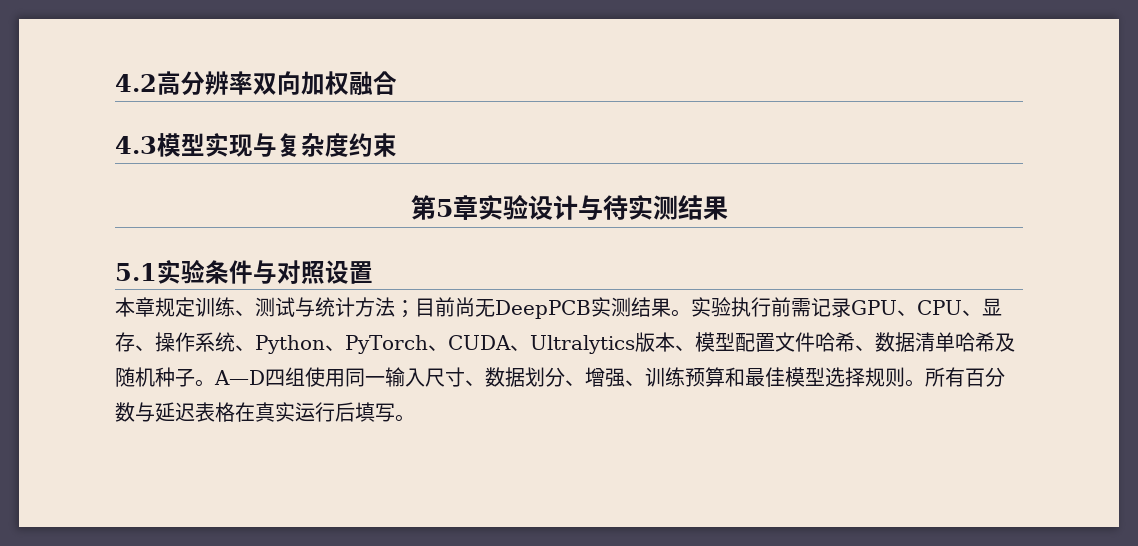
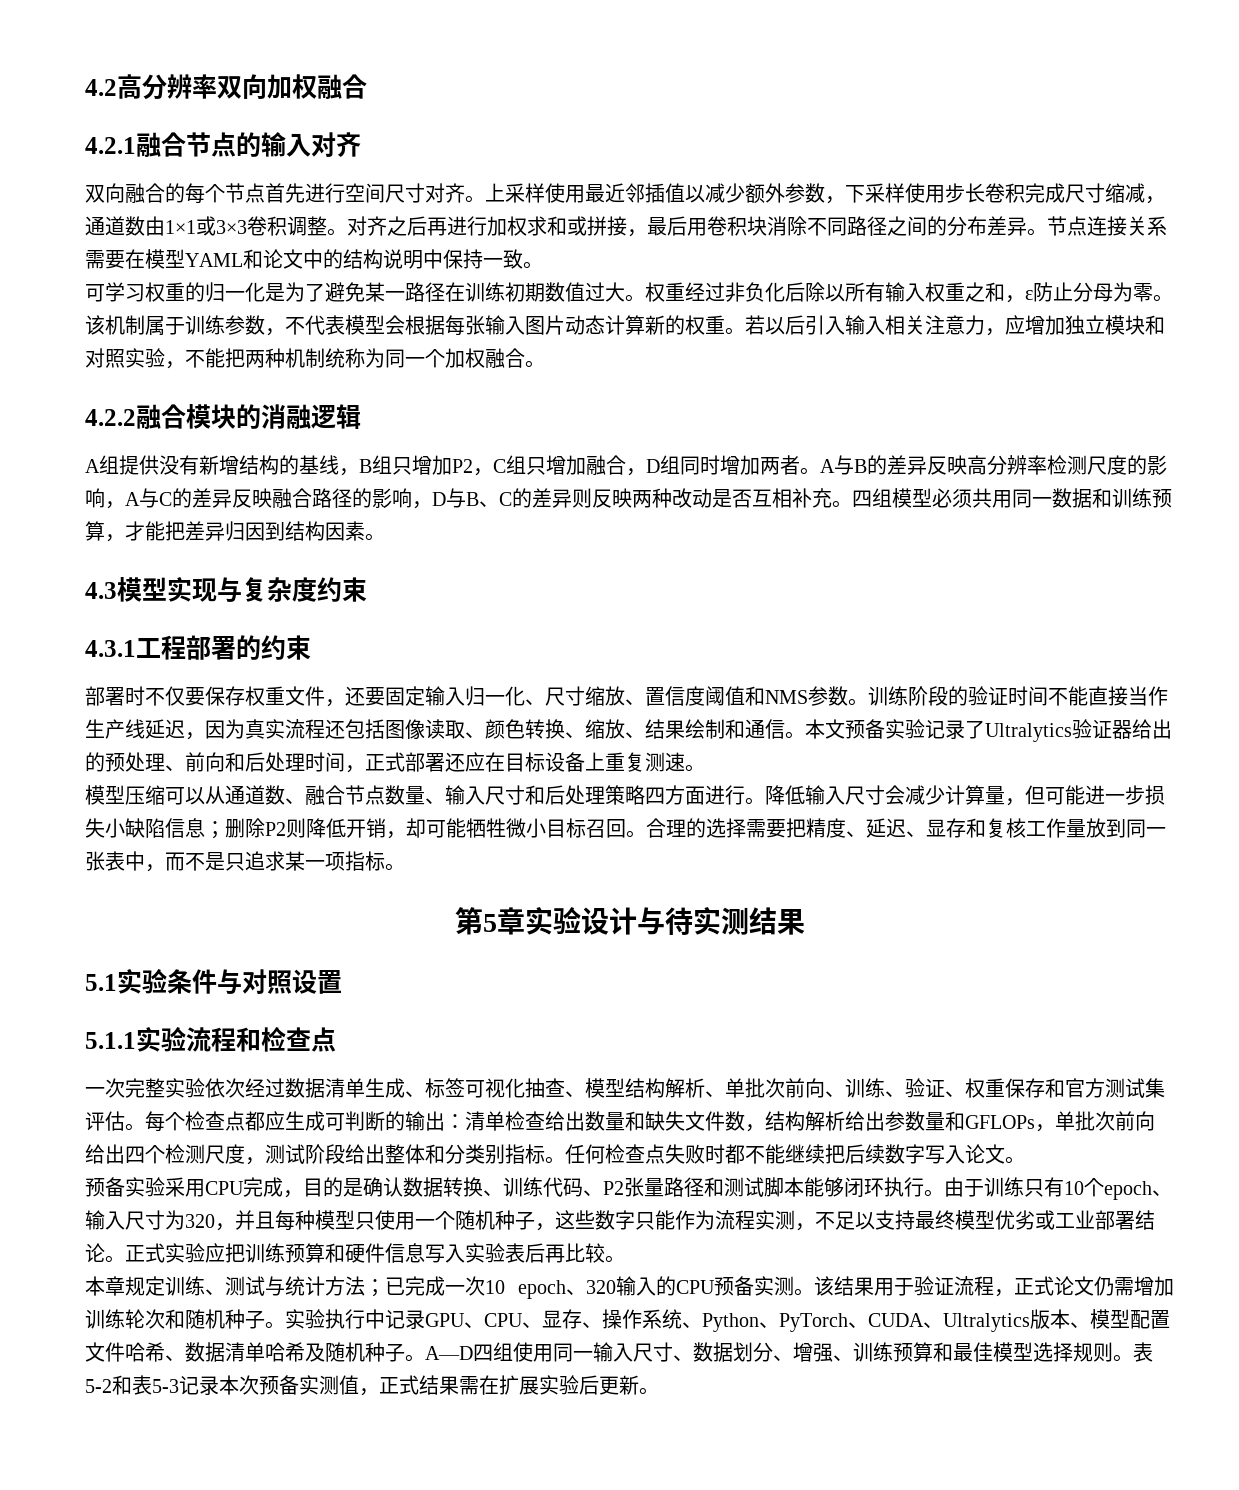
(397, 83) none -> [85,132,361,157] [85,183,1165,204] [85,216,1167,237] [85,249,543,269] [85,282,1173,303] [85,315,1165,336] [85,348,545,369] [85,404,361,429] [85,455,1167,476] [85,488,1172,509] [85,521,385,542] // 4.2.1融合节点的输入对齐 // 双向融合的每个节点首先进行空间尺寸对齐。上采样使用最近邻插值以减少额外参数，下采样使用步长卷积完成尺寸缩减，通道数由1×1或3×3卷积调整。对齐之后再进行加权求和或拼接，最后用卷积块消除不同路径之间的分布差异。节点连接关系需要在模型YAML和论文中的结构说明中保持一致。 // 可学习权重的归一化是为了避免某一路径在训练初期数值过大。权重经过非负化后除以所有输入权重之和，ε防止分母为零。该机制属于训练参数，不代表模型会根据每张输入图片动态计算新的权重。若以后引入输入相关注意力，应增加独立模块和对照实验，不能把两种机制统称为同一个加权融合。 // 4.2.2融合模块的消融逻辑 // A组提供没有新增结构的基线，B组只增加P2，C组只增加融合，D组同时增加两者。A与B的差异反映高分辨率检测尺度的影响，A与C的差异反映融合路径的影响，D与B、C的差异则反映两种改动是否互相补充。四组模型必须共用同一数据和训练预算，才能把差异归因到结构因素。
(397, 145) none -> [85,635,311,660] [85,686,1168,707] [85,719,1172,742] [85,752,705,773] [85,785,1165,806] [85,818,1166,839] [85,851,405,872] // 4.3.1工程部署的约束 // 部署时不仅要保存权重文件，还要固定输入归一化、尺寸缩放、置信度阈值和NMS参数。训练阶段的验证时间不能直接当作生产线延迟，因为真实流程还包括图像读取、颜色转换、缩放、结果绘制和通信。本文预备实验记录了Ultralytics验证器给出的预处理、前向和后处理时间，正式部署还应在目标设备上重复测速。 // 模型压缩可以从通道数、融合节点数量、输入尺寸和后处理策略四方面进行。降低输入尺寸会减少计算量，但可能进一步损失小缺陷信息；删除P2则降低开销，却可能牺牲微小目标召回。合理的选择需要把精度、延迟、显存和复核工作量放到同一张表中，而不是只追求某一项指标。
(373, 272) none -> [85,1027,336,1052] [85,1078,1165,1098] [85,1111,1155,1132] [85,1144,1025,1165] [85,1177,1172,1200] [85,1210,1155,1231] [85,1243,625,1263] // 5.1.1实验流程和检查点 // 一次完整实验依次经过数据清单生成、标签可视化抽查、模型结构解析、单批次前向、训练、验证、权重保存和官方测试集评估。每个检查点都应生成可判断的输出：清单检查给出数量和缺失文件数，结构解析给出参数量和GFLOPs，单批次前向给出四个检测尺度，测试阶段给出整体和分类别指标。任何检查点失败时都不能继续把后续数字写入论文。 // 预备实验采用CPU完成，目的是确认数据转换、训练代码、P2张量路径和测试脚本能够闭环执行。由于训练只有10个epoch、输入尺寸为320，并且每种模型只使用一个随机种子，这些数字只能作为流程实测，不足以支持最终模型优劣或工业部署结论。正式实验应把训练预算和硬件信息写入实验表后再比较。
[415,297,671,319] 目前尚无DeepPCB实测结果 -> [385,1276,1174,1299] [85,1309,265,1329] 已完成一次10 epoch、320输入的CPU预备实测。该结果用于验证流程，正式论文仍需增加训练轮次和随机种子
[771,297,811,317] 前需 -> [365,1309,385,1329] 中
[925,367,1005,387] [115,402,395,422] 所有百分数与延迟表格在真实运行后填写 -> [1133,1342,1153,1362] [85,1375,639,1396] 表5-2和表5-3记录本次预备实测值，正式结果需在扩展实验后更新

